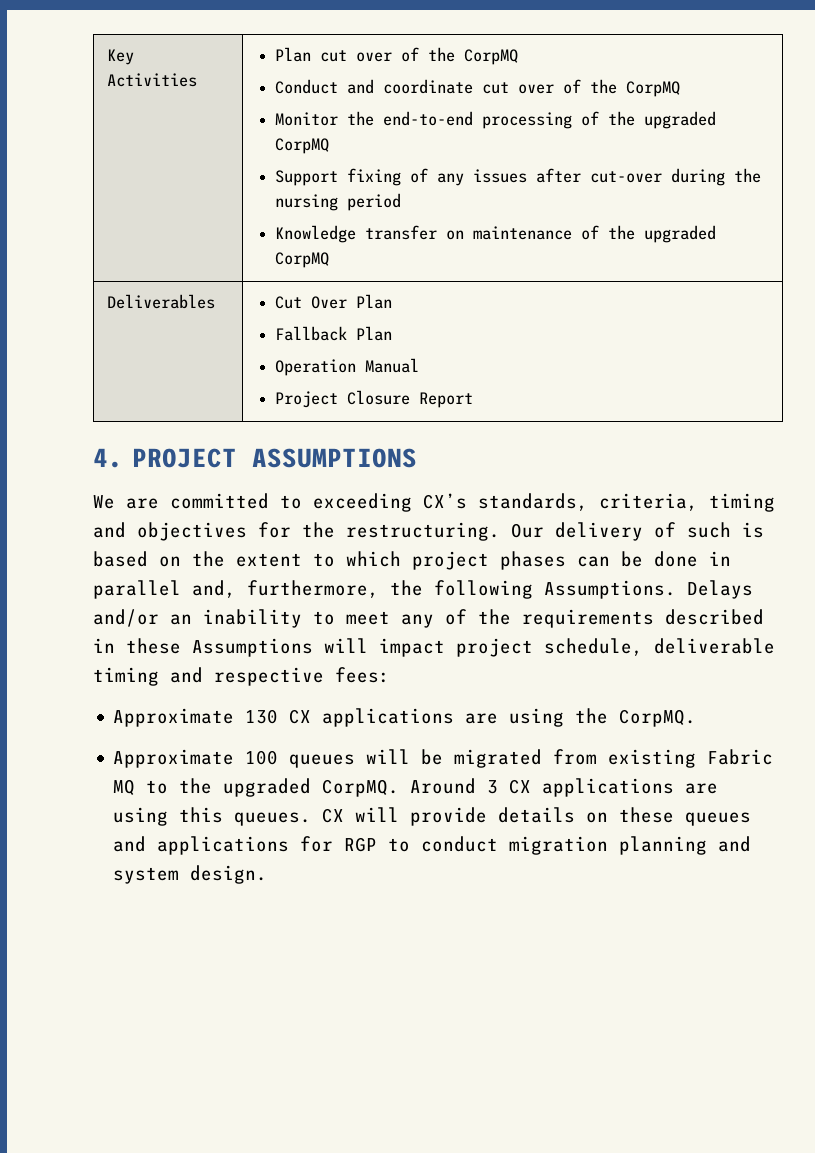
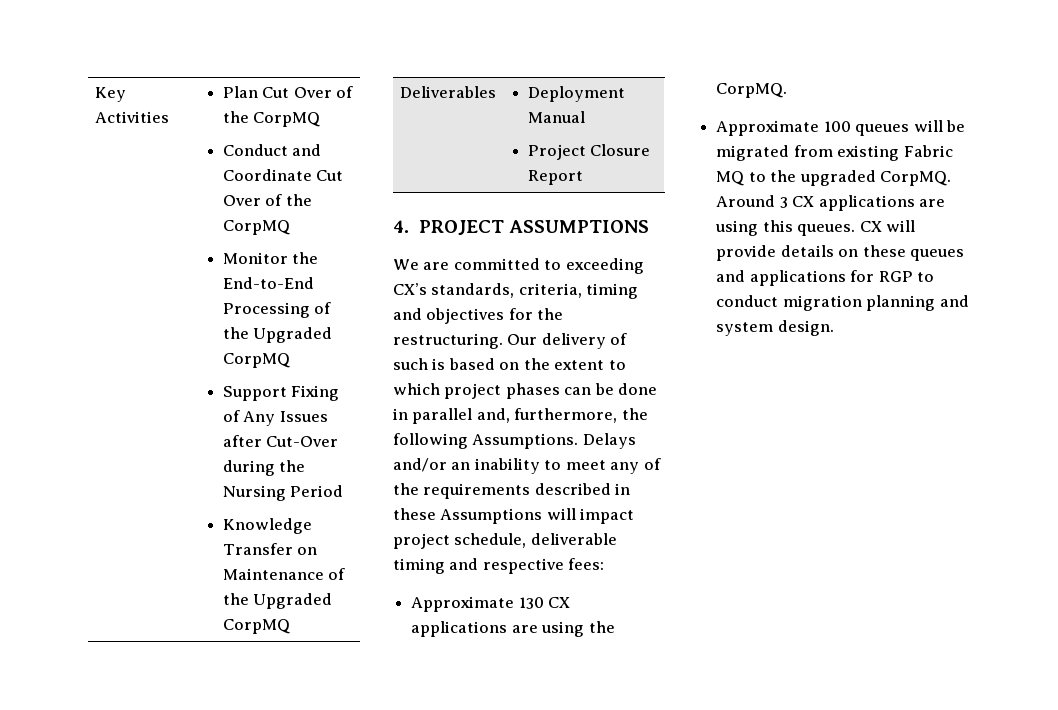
[319,50,392,62] cut over -> [262,87,332,98] Cut Over
[382,79,554,94] coordinate cut over -> [223,169,344,181] [223,195,262,206] Coordinate Cut Over
[382,111,716,129] end-to-end processing of the upgraded -> [223,277,315,289] [223,302,332,318] [223,327,333,343] End-to-End Processing of the Upgraded
[346,168,761,186] [274,193,401,211] [274,225,716,243] fixing of any issues after cut-over during the nursing period // Knowledge transfer on maintenance of the upgraded -> [291,385,340,401] [223,410,328,426] [223,435,339,447] [223,460,306,476] [223,485,344,501] [223,518,313,534] [223,543,318,555] [223,568,346,580] [223,593,333,609] Fixing of Any Issues after Cut-Over during the Nursing Period // Knowledge Transfer on Maintenance of the Upgraded
[274,294,392,309] [274,326,392,341] [274,359,356,376] Cut Over Plan // Fallback Plan // Operation -> [528,86,626,102] Deployment

